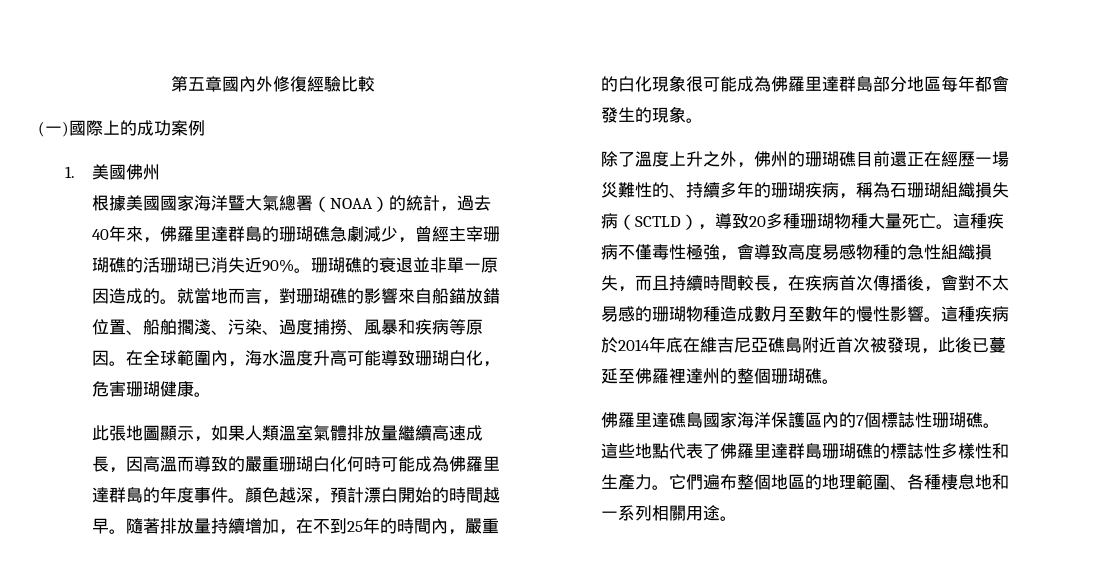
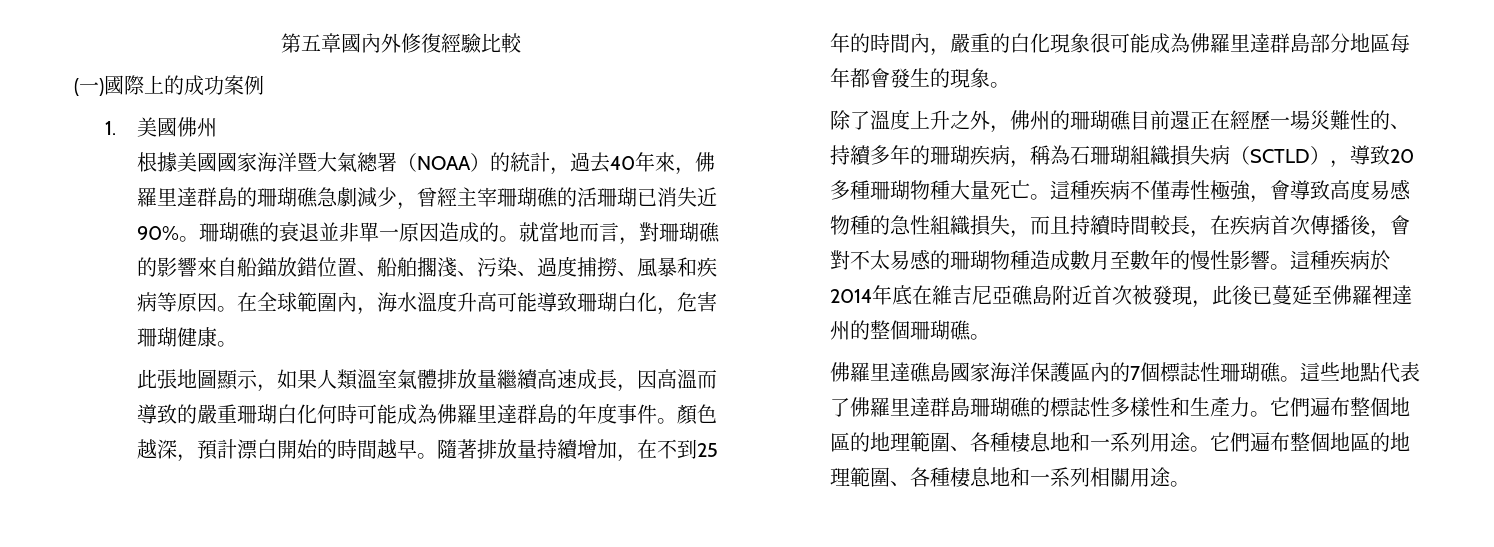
(653, 513) none -> [1149,432,1410,452] [829,467,1090,487] 用途。它們遍布整個地區的地理範圍、各種棲息地和一系列

